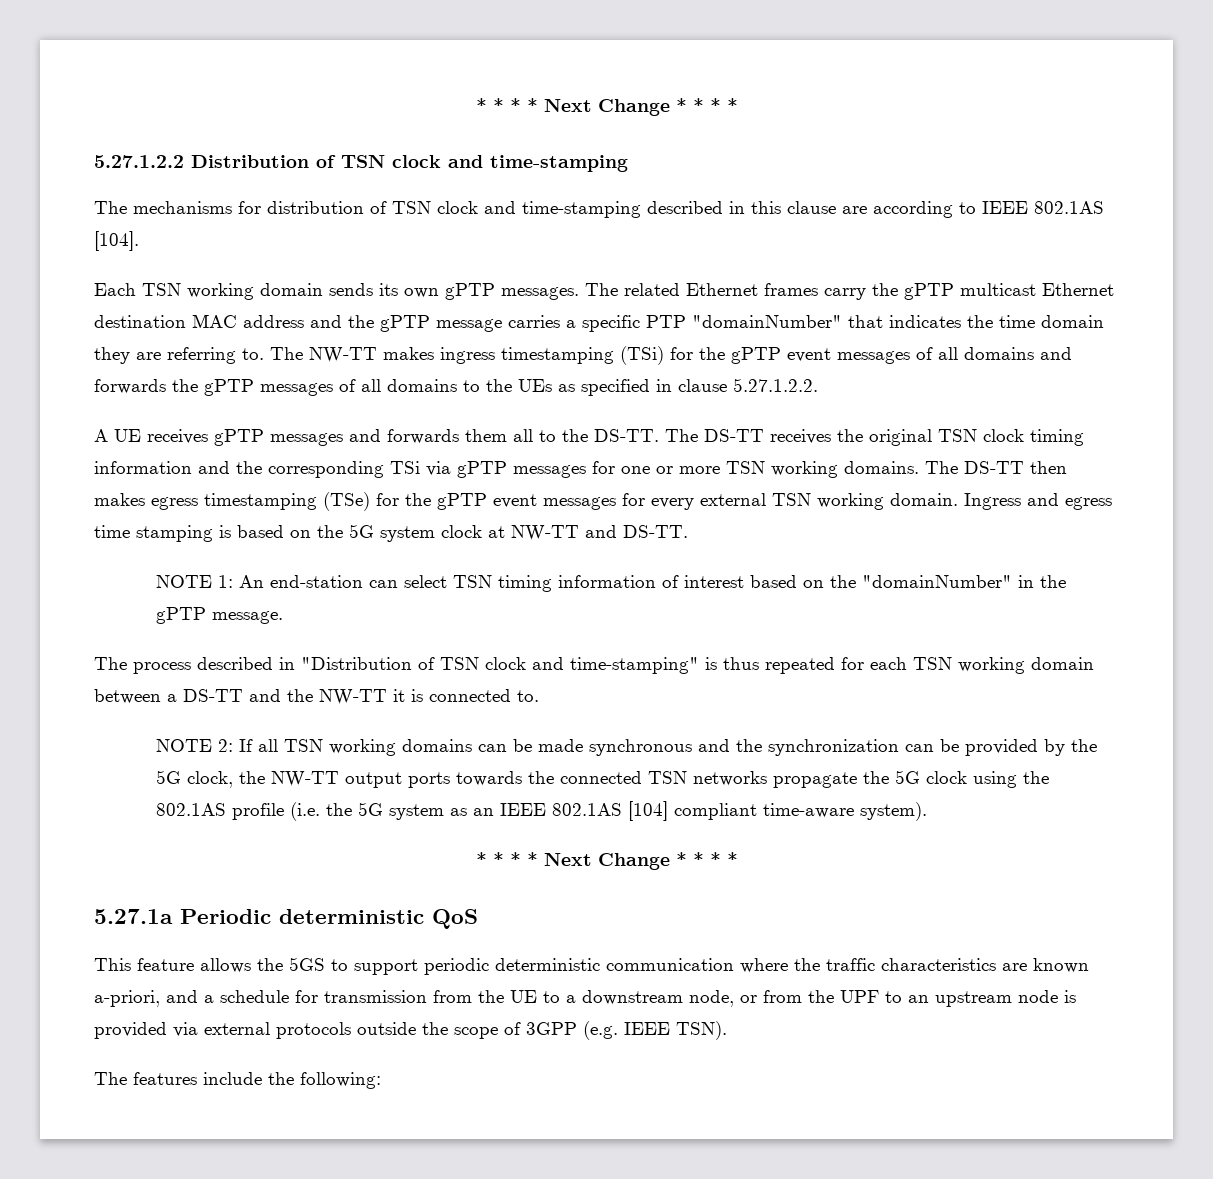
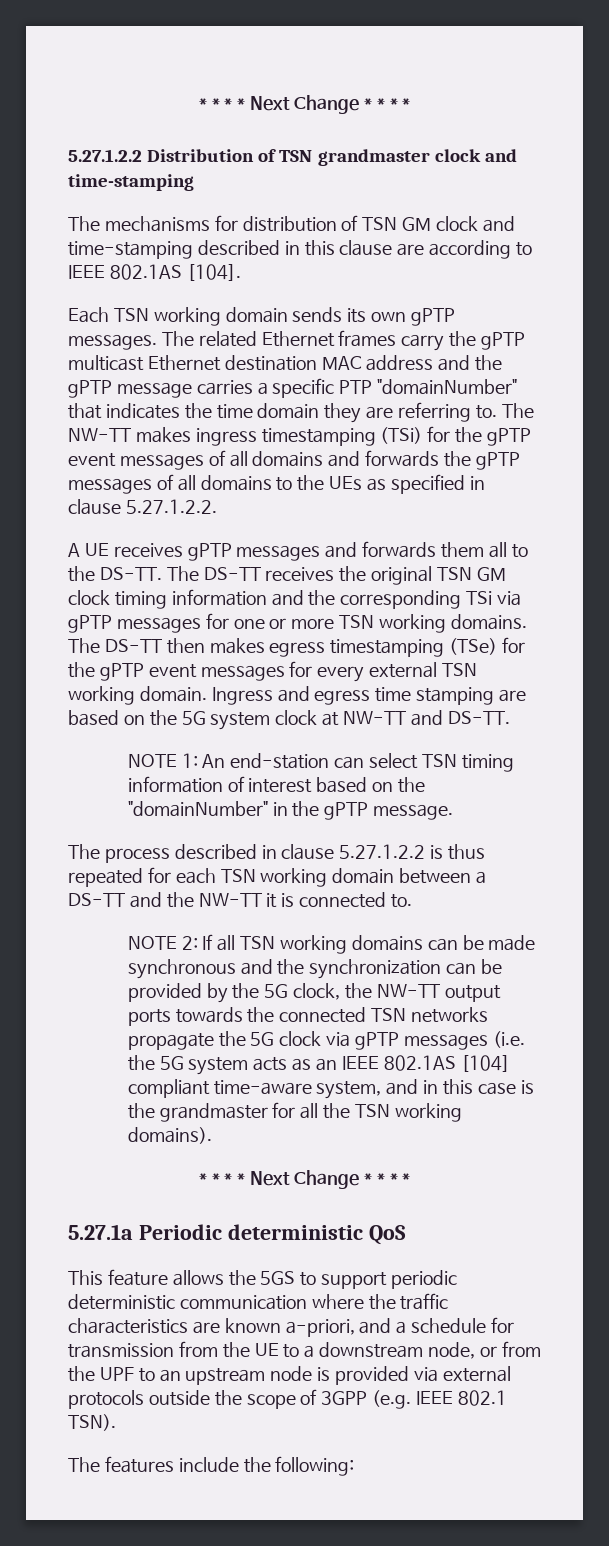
(385, 161) none -> [317,149,430,166] grandmaster
(431, 207) none -> [402,217,432,231] GM
(977, 435) none -> [476,567,506,581] GM
[219,525,231,538] is -> [498,689,526,702] are
[301,657,699,674] "Distribution of TSN clock and time-stamping" -> [281,844,426,860] clause 5.27.1.2.2
[973,771,1050,788] [156,803,285,820] using the 802.1AS profile -> [326,1032,488,1050] via gPTP messages
(445, 812) none -> [253,1057,288,1071] acts
[860,802,928,821] system). -> [316,1079,534,1099] [127,1102,462,1122] [127,1127,212,1144] system, and in this case is the grandmaster for all the TSN working domains).
(670, 1028) none -> [457,1390,507,1406] 802.1

